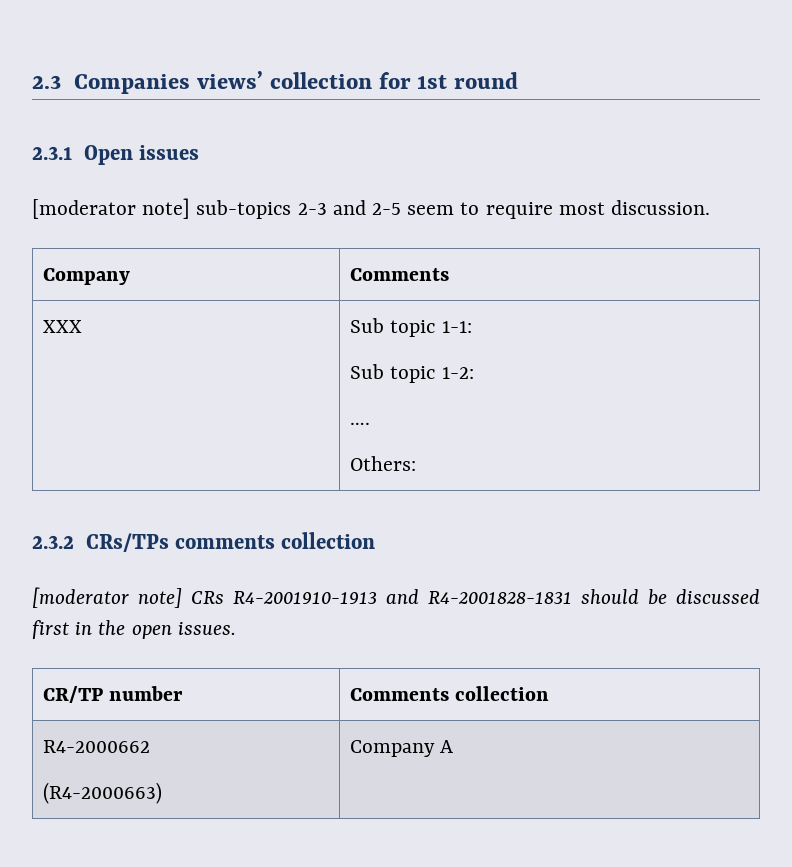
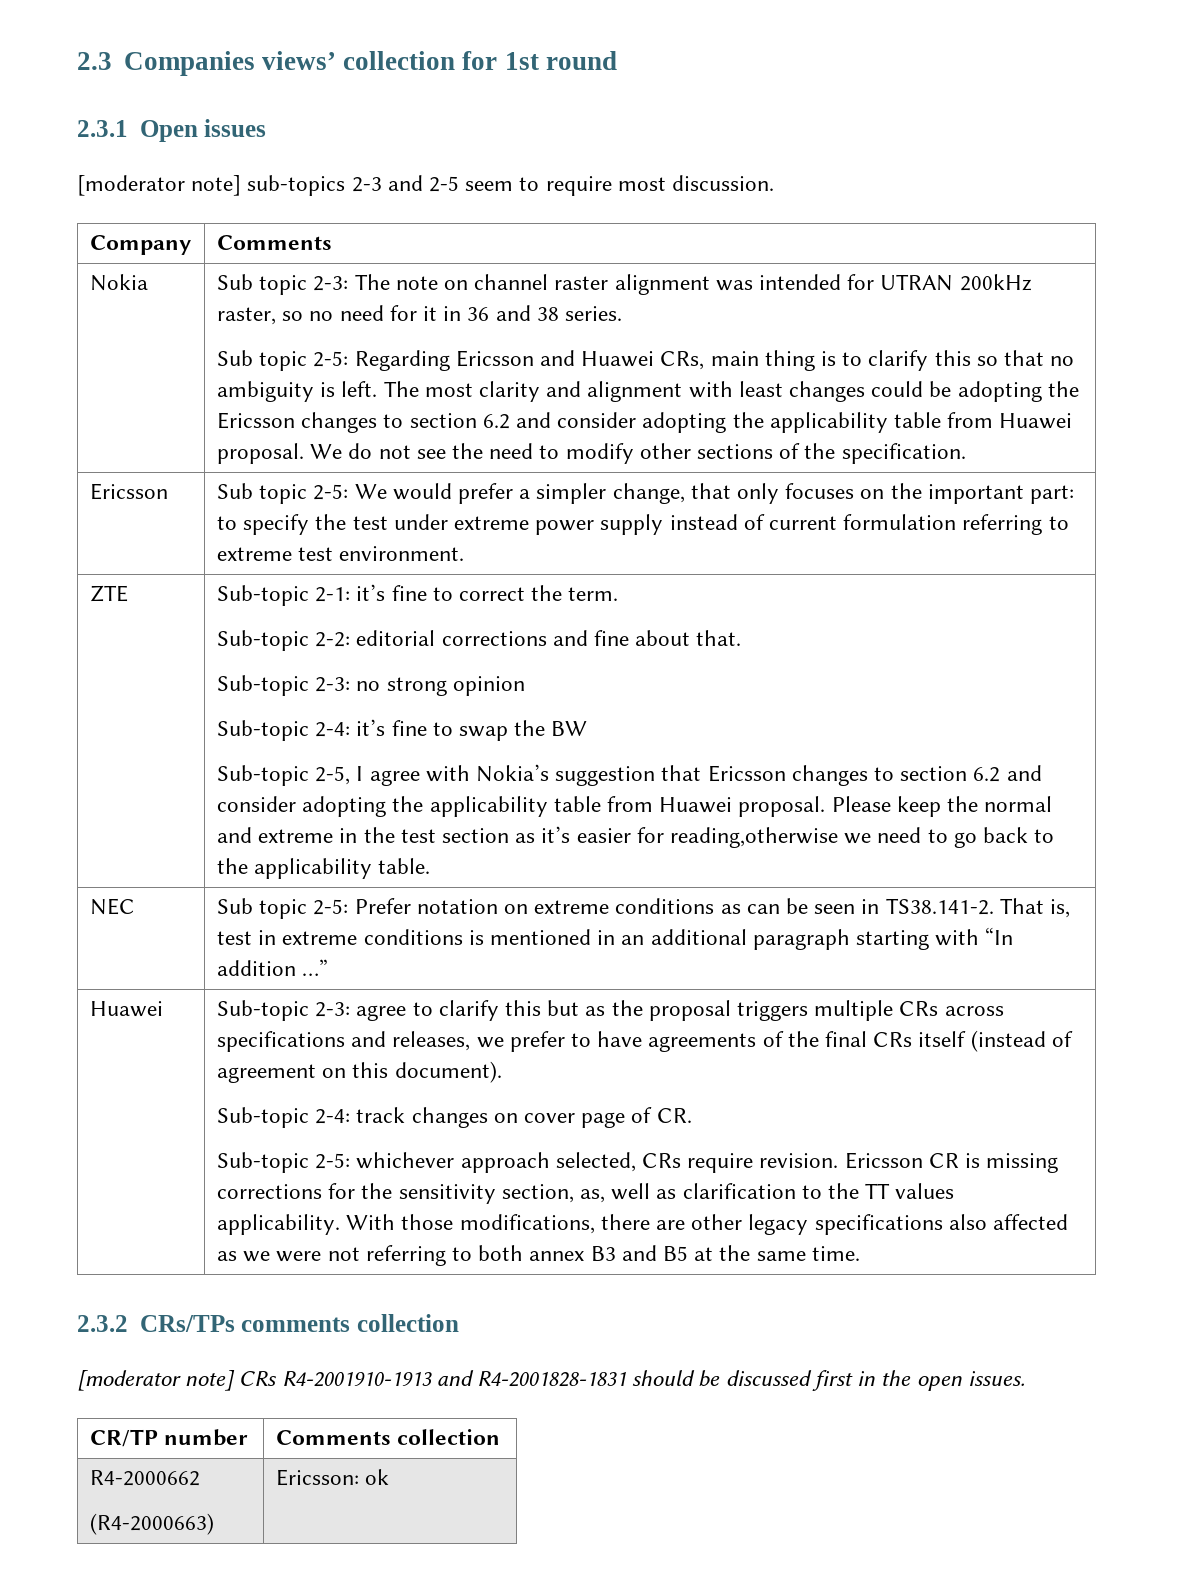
[43,320,83,333] [350,318,472,337] [350,364,474,383] [350,422,371,425] [350,456,417,471] XXX | Sub topic 1-1: // Sub topic 1-2: // …. // Others: -> [89,274,148,291] [216,274,1032,295] [216,305,622,325] [216,350,1075,371] [216,381,1079,402] [216,412,1073,433] [216,443,966,464] [89,483,168,500] [216,483,1075,504] [216,514,1069,535] [216,546,465,561] [89,585,128,602] [216,584,619,606] [216,630,742,651] [216,675,525,696] [216,719,588,741] [216,764,1042,786] [216,796,1053,817] [216,826,1055,848] [216,858,431,879] [89,898,135,915] [216,898,1071,919] [216,927,1014,950] [216,959,329,976] [89,1001,163,1017] [216,1000,1004,1021] [216,1030,1073,1052] [216,1061,502,1083] [216,1107,692,1128] [216,1152,1059,1173] [216,1183,955,1204] [216,1214,1068,1235] [216,1245,860,1266] Nokia | Sub topic 2-3: The note on channel raster alignment was intended for UTRAN 200kHz raster, so no need for it in 36 and 38 series. // Sub topic 2-5: Regarding Ericsson and Huawei CRs, main thing is to clarify this so that no ambiguity is left. The most clarity and alignment with least changes could be adopting the Ericsson changes to section 6.2 and consider adopting the applicability table from Huawei proposal. We do not see the need to modify other sections of the specification. // Ericsson | Sub topic 2-5: We would prefer a simpler change, that only focuses on the important part: to specify the test under extreme power supply instead of current formulation referring to extreme test environment. // ZTE | Sub-topic 2-1: it’s fine to correct the term. // Sub-topic 2-2: editorial corrections and fine about that. // Sub-topic 2-3: no strong opinion // Sub-topic 2-4: it’s fine to swap the BW // Sub-topic 2-5, I agree with Nokia’s suggestion that Ericsson changes to section 6.2 and consider adopting the applicability table from Huawei proposal. Please keep the normal and extreme in the test section as it’s easier for reading,otherwise we need to go back to the applicability table. // NEC | Sub topic 2-5: Prefer notation on extreme conditions as can be seen in TS38.141-2. That is, test in extreme conditions is mentioned in an additional paragraph starting with “In addition …” // Huawei | Sub-topic 2-3: agree to clarify this but as the proposal triggers multiple CRs across specifications and releases, we prefer to have agreements of the final CRs itself (instead of agreement on this document). // Sub-topic 2-4: track changes on cover page of CR. // Sub-topic 2-5: whichever approach selected, CRs require revision. Ericsson CR is missing corrections for the sensitivity section, as, well as clarification to the TT values applicability. With those modifications, there are other legacy specifications also affected as we were not referring to both annex B3 and B5 at the same time.
[350,740,454,757] Company A -> [275,1469,390,1486] Ericsson: ok

